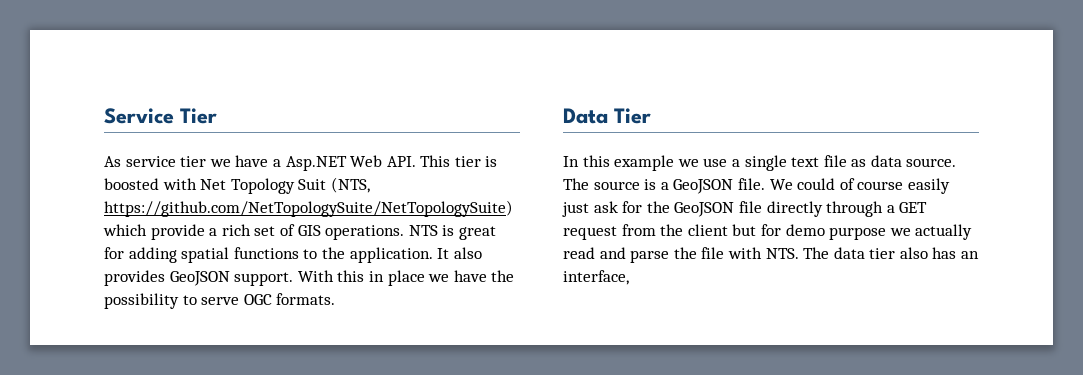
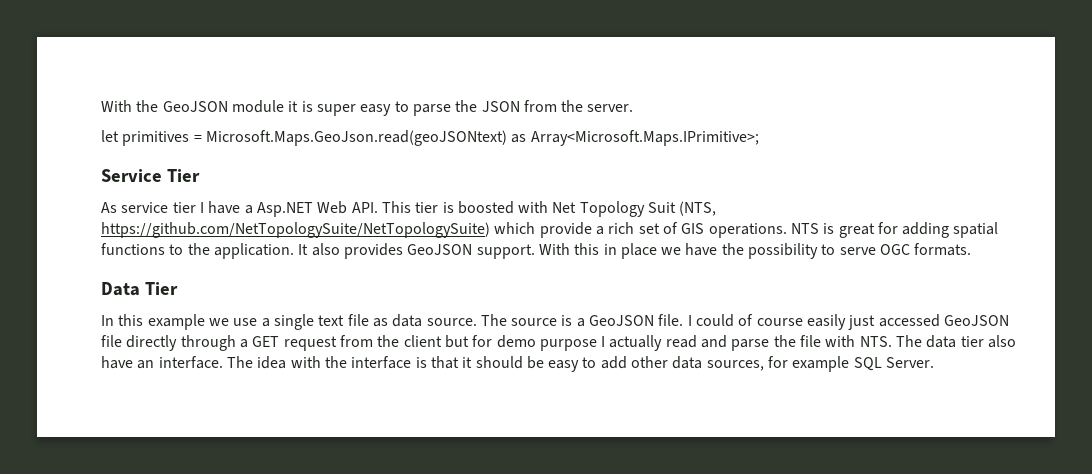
(104, 116) none -> [101,100,634,116] [101,130,759,146] With the GeoJSON module it is super easy to parse the JSON from the server. // let primitives = Microsoft.Maps.GeoJson.read(geoJSONtext) as Array<Microsoft.Maps.IPrimitive>; //
[209,159,231,167] we -> [199,202,204,213] I
[769,179,793,190] We -> [687,315,692,326] I
[593,201,670,213] ask for the -> [878,314,940,327] accessed
[889,228,911,236] we -> [601,336,606,347] I
[932,247,980,259] [563,270,629,285] has an interface, -> [101,356,935,372] have an interface. The idea with the interface is that it should be easy to add other data sources, for example SQL Server.

